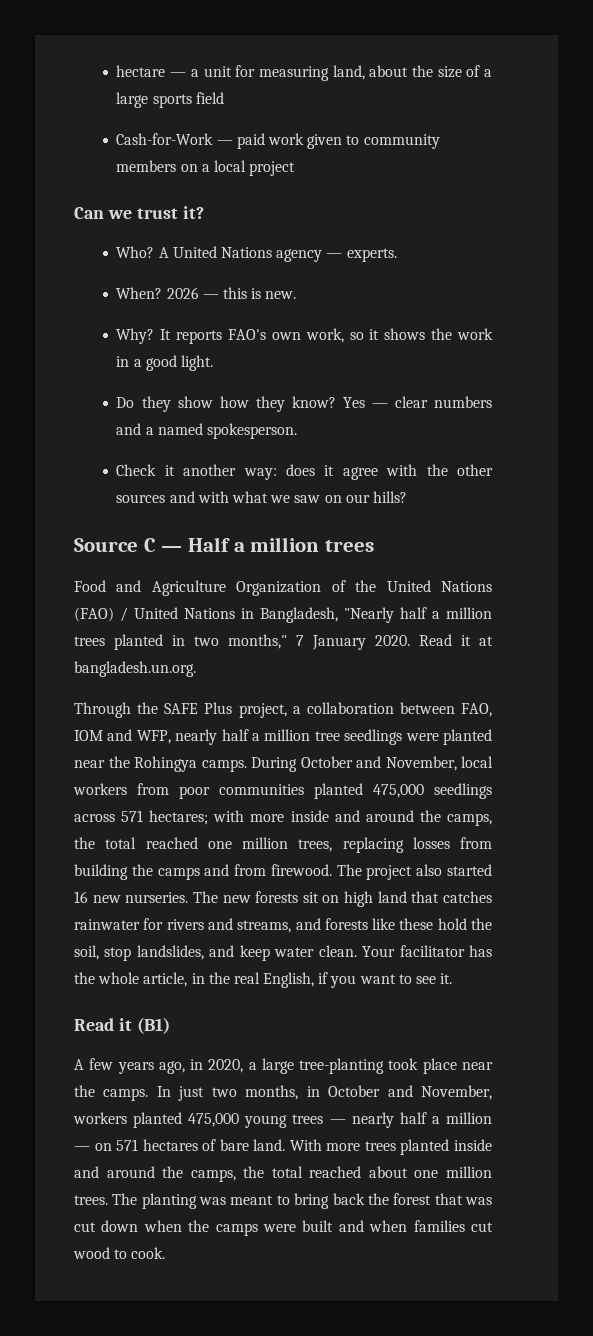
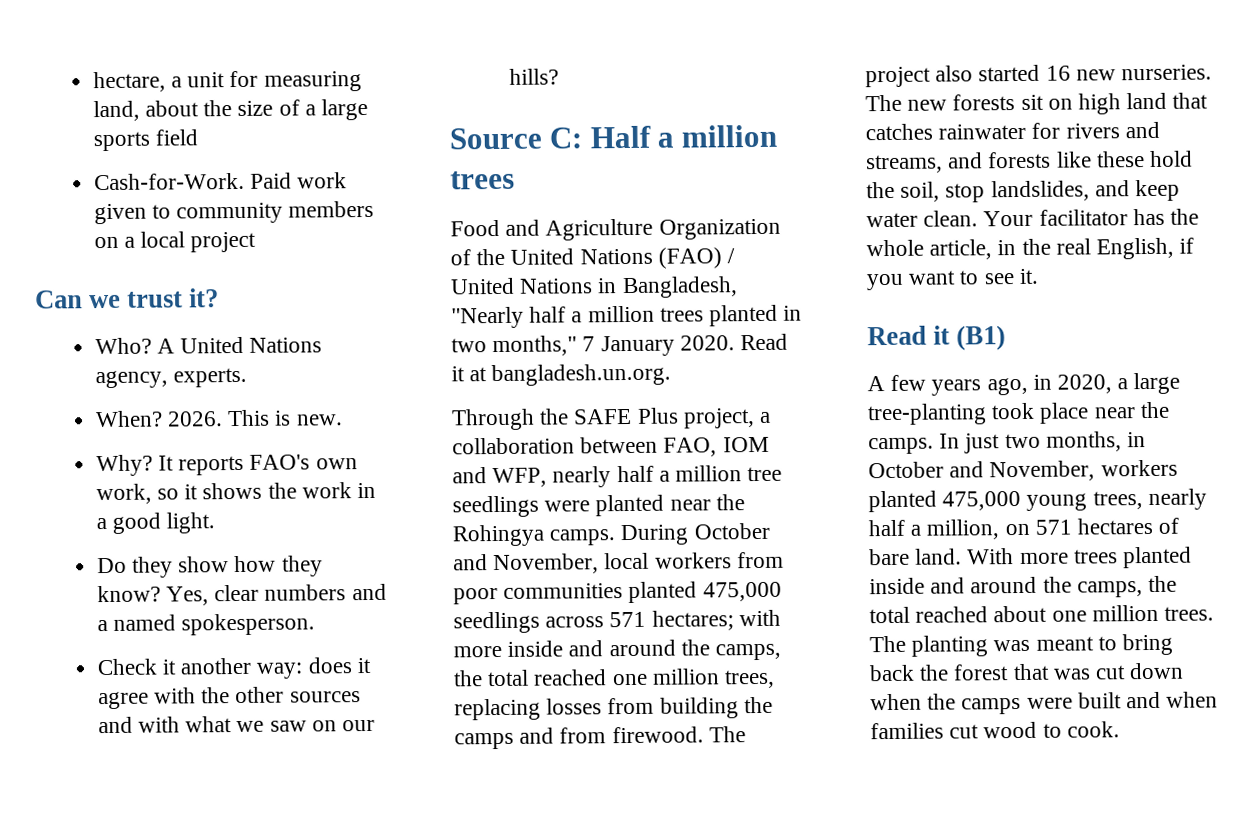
[116,65,187,77] hectare — -> [92,71,166,93] hectare,
[116,133,265,149] Cash-for-Work — paid -> [93,172,292,191] Cash-for-Work. Paid
[276,249,343,262] agency — -> [94,370,168,389] agency,
[166,287,248,299] 2026 — this -> [166,409,271,427] 2026. This
[342,397,388,408] Yes — -> [165,586,209,606] Yes,
[143,538,183,552] C — -> [549,127,583,149] C:
[292,1112,492,1128] [74,1146,90,1151] trees — nearly half a million — -> [1092,488,1207,511] [868,519,1000,540] trees, nearly half a million,

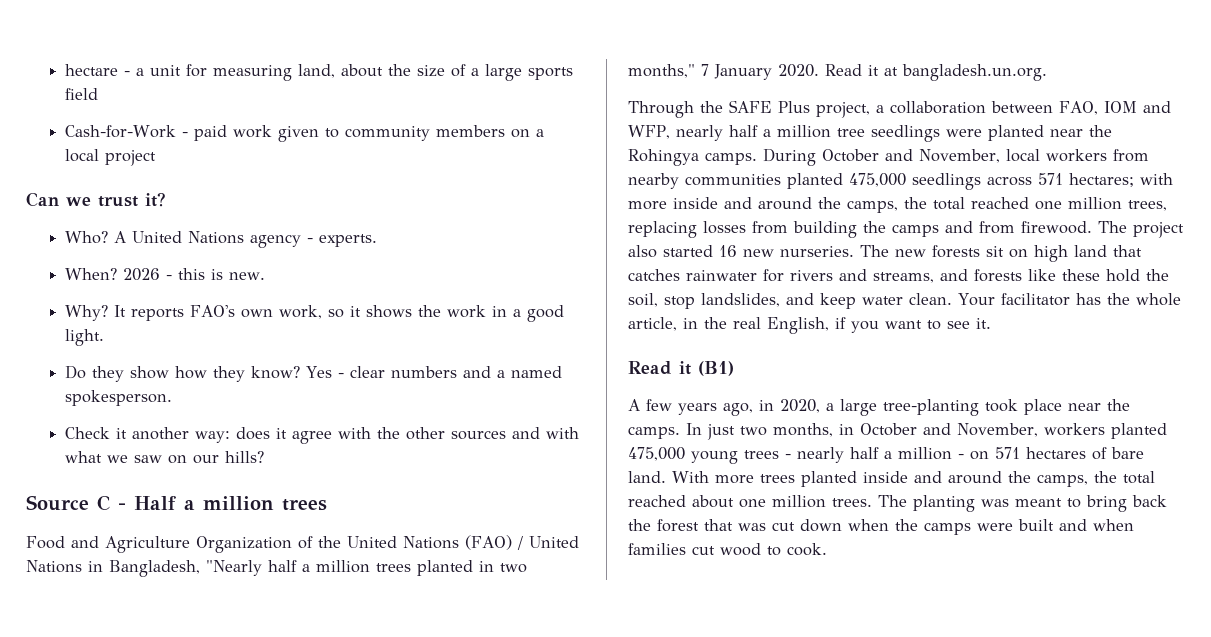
[92,71,166,93] hectare, -> [64,64,130,76] hectare -
[93,172,292,191] Cash-for-Work. Paid -> [64,125,227,141] Cash-for-Work - paid
[94,370,168,389] agency, -> [249,234,313,248] agency -
[166,409,271,427] 2026. This -> [122,268,205,281] 2026 - this
[165,586,209,606] Yes, -> [305,366,344,378] Yes -
[549,127,583,149] C: -> [97,495,126,511] C -
[453,588,498,605] poor -> [628,173,679,189] nearby
[1092,488,1207,511] [868,519,1000,540] trees, nearly half a million, -> [744,447,964,463] trees - nearly half a million -

